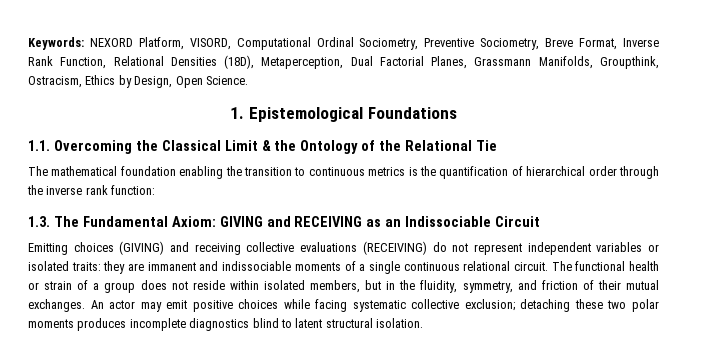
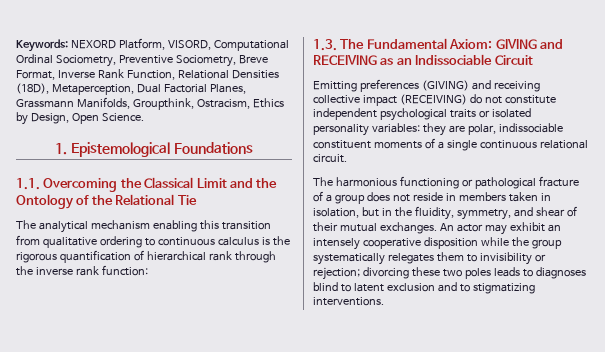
[261,140,271,151] & -> [229,178,253,188] and
[51,166,292,179] mathematical foundation enabling the transition -> [38,220,271,233] [16,235,142,248] analytical mechanism enabling this transition from qualitative ordering
[368,167,406,176] metrics -> [217,237,259,246] calculus
(436, 171) none -> [16,252,57,263] rigorous
[588,166,617,176] order -> [208,251,232,261] rank
[73,242,114,252] choices -> [359,79,419,92] preferences
[300,242,358,252] evaluations -> [362,95,397,106] impact
[473,242,659,255] [28,261,292,274] represent independent variables or isolated traits: they are immanent and indissociable -> [504,95,556,104] [313,108,531,121] [313,123,563,136] [313,140,371,149] constitute independent psychological traits or isolated personality variables: they are polar, indissociable constituent
[551,261,659,271] [28,281,73,290] The functional health or strain -> [313,176,579,189] // The harmonious functioning or pathological fracture
[229,280,360,293] within isolated members, -> [445,192,551,202] [313,208,359,218] in members taken in isolation,
[541,280,578,290] friction -> [535,207,565,217] shear
[166,299,659,312] [28,318,423,331] emit positive choices while facing systematic collective exclusion; detaching these two polar moments produces incomplete diagnostics blind to latent structural isolation. -> [509,222,561,232] [313,237,562,250] [313,252,546,265] [313,267,586,280] [313,282,535,294] [313,297,384,306] exhibit an intensely cooperative disposition while the group systematically relegates them to invisibility or rejection; divorcing these two poles leads to diagnoses blind to latent exclusion and to stigmatizing interventions.

